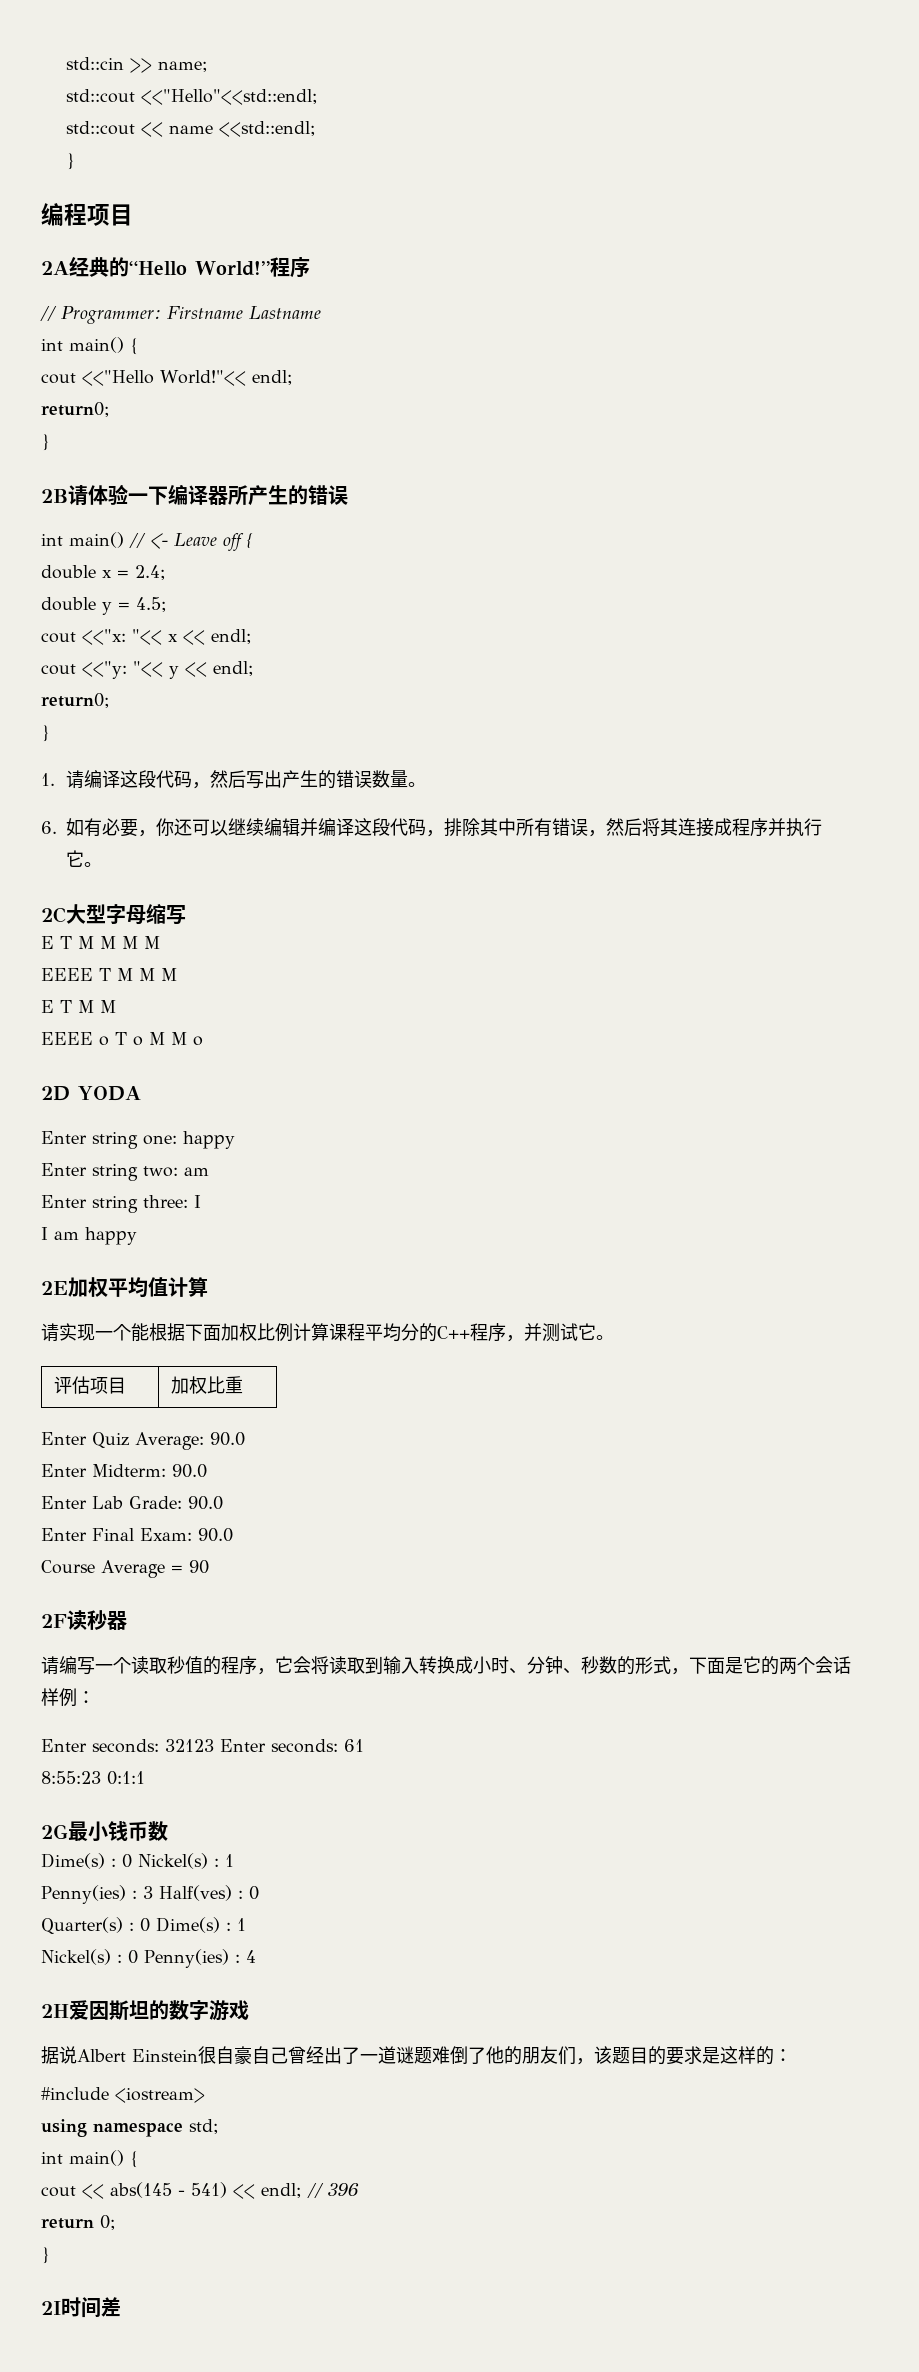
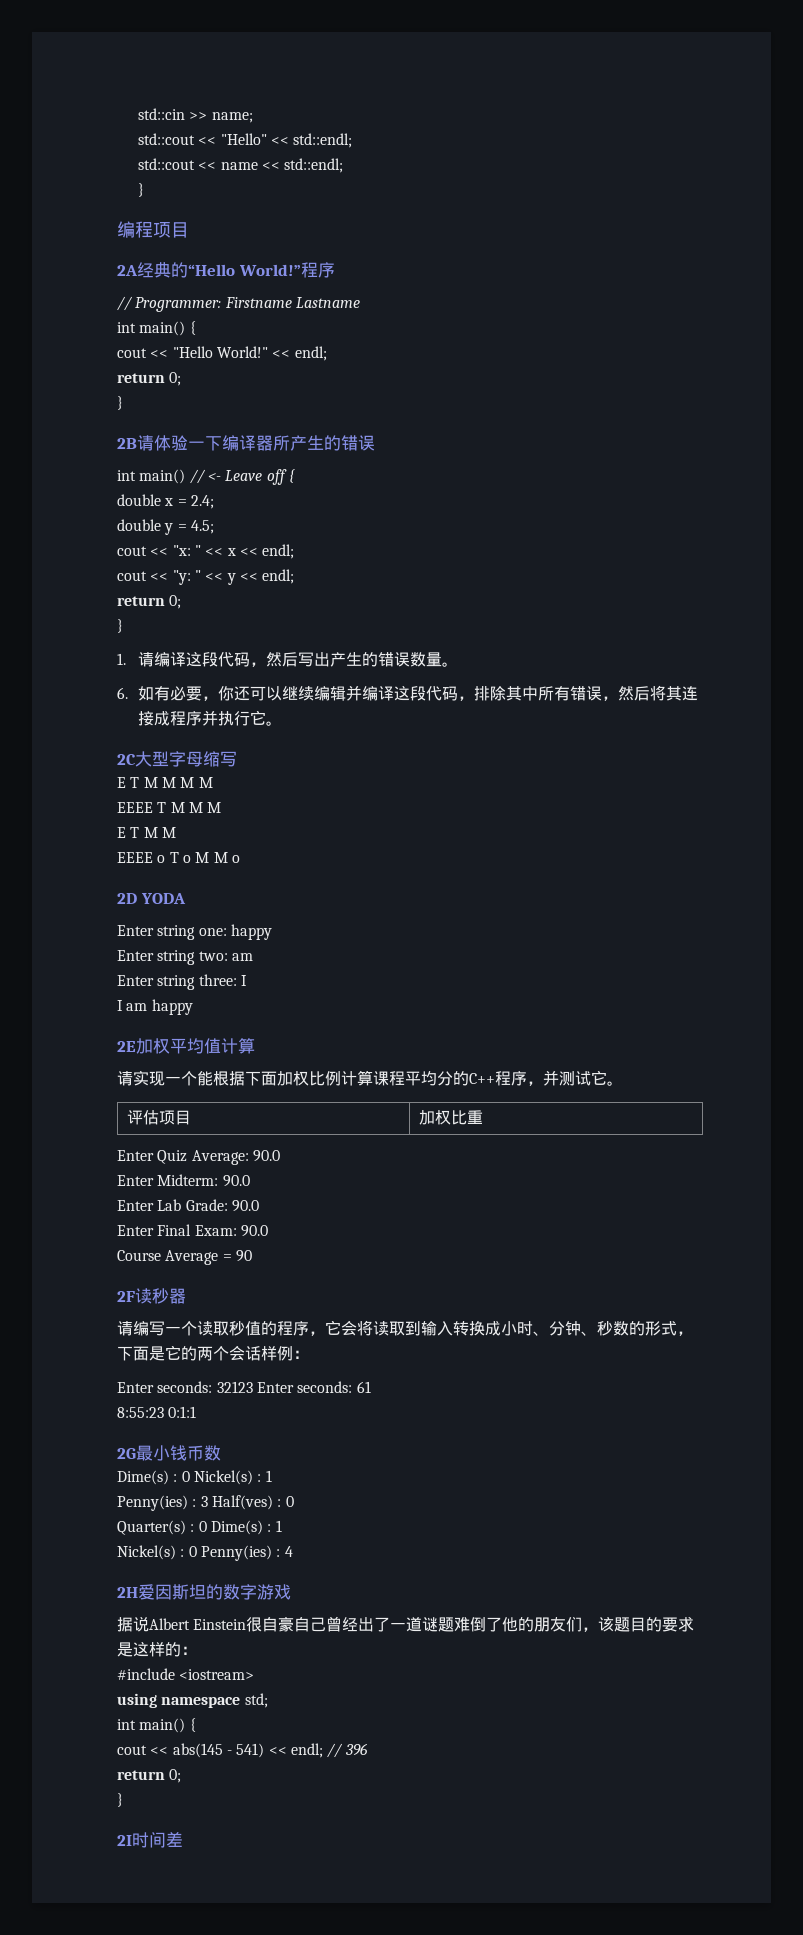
[140,89,318,105] <<"Hello"<<std::endl; -> [198,133,353,148] << "Hello" << std::endl;
[218,121,316,137] <<std::endl; -> [261,158,344,173] << std::endl;
[82,370,293,386] [41,402,110,417] <<"Hello World!"<< endl; // return0; -> [150,346,327,361] [117,372,182,386] << "Hello World!" << endl; // return 0;
[82,629,162,645] <<"x: "<< -> [150,545,224,556] << "x: " <<
[82,661,163,679] <<"y: "<< -> [150,570,224,585] << "y: " <<
[41,693,110,708] return0; -> [117,595,182,609] return 0;

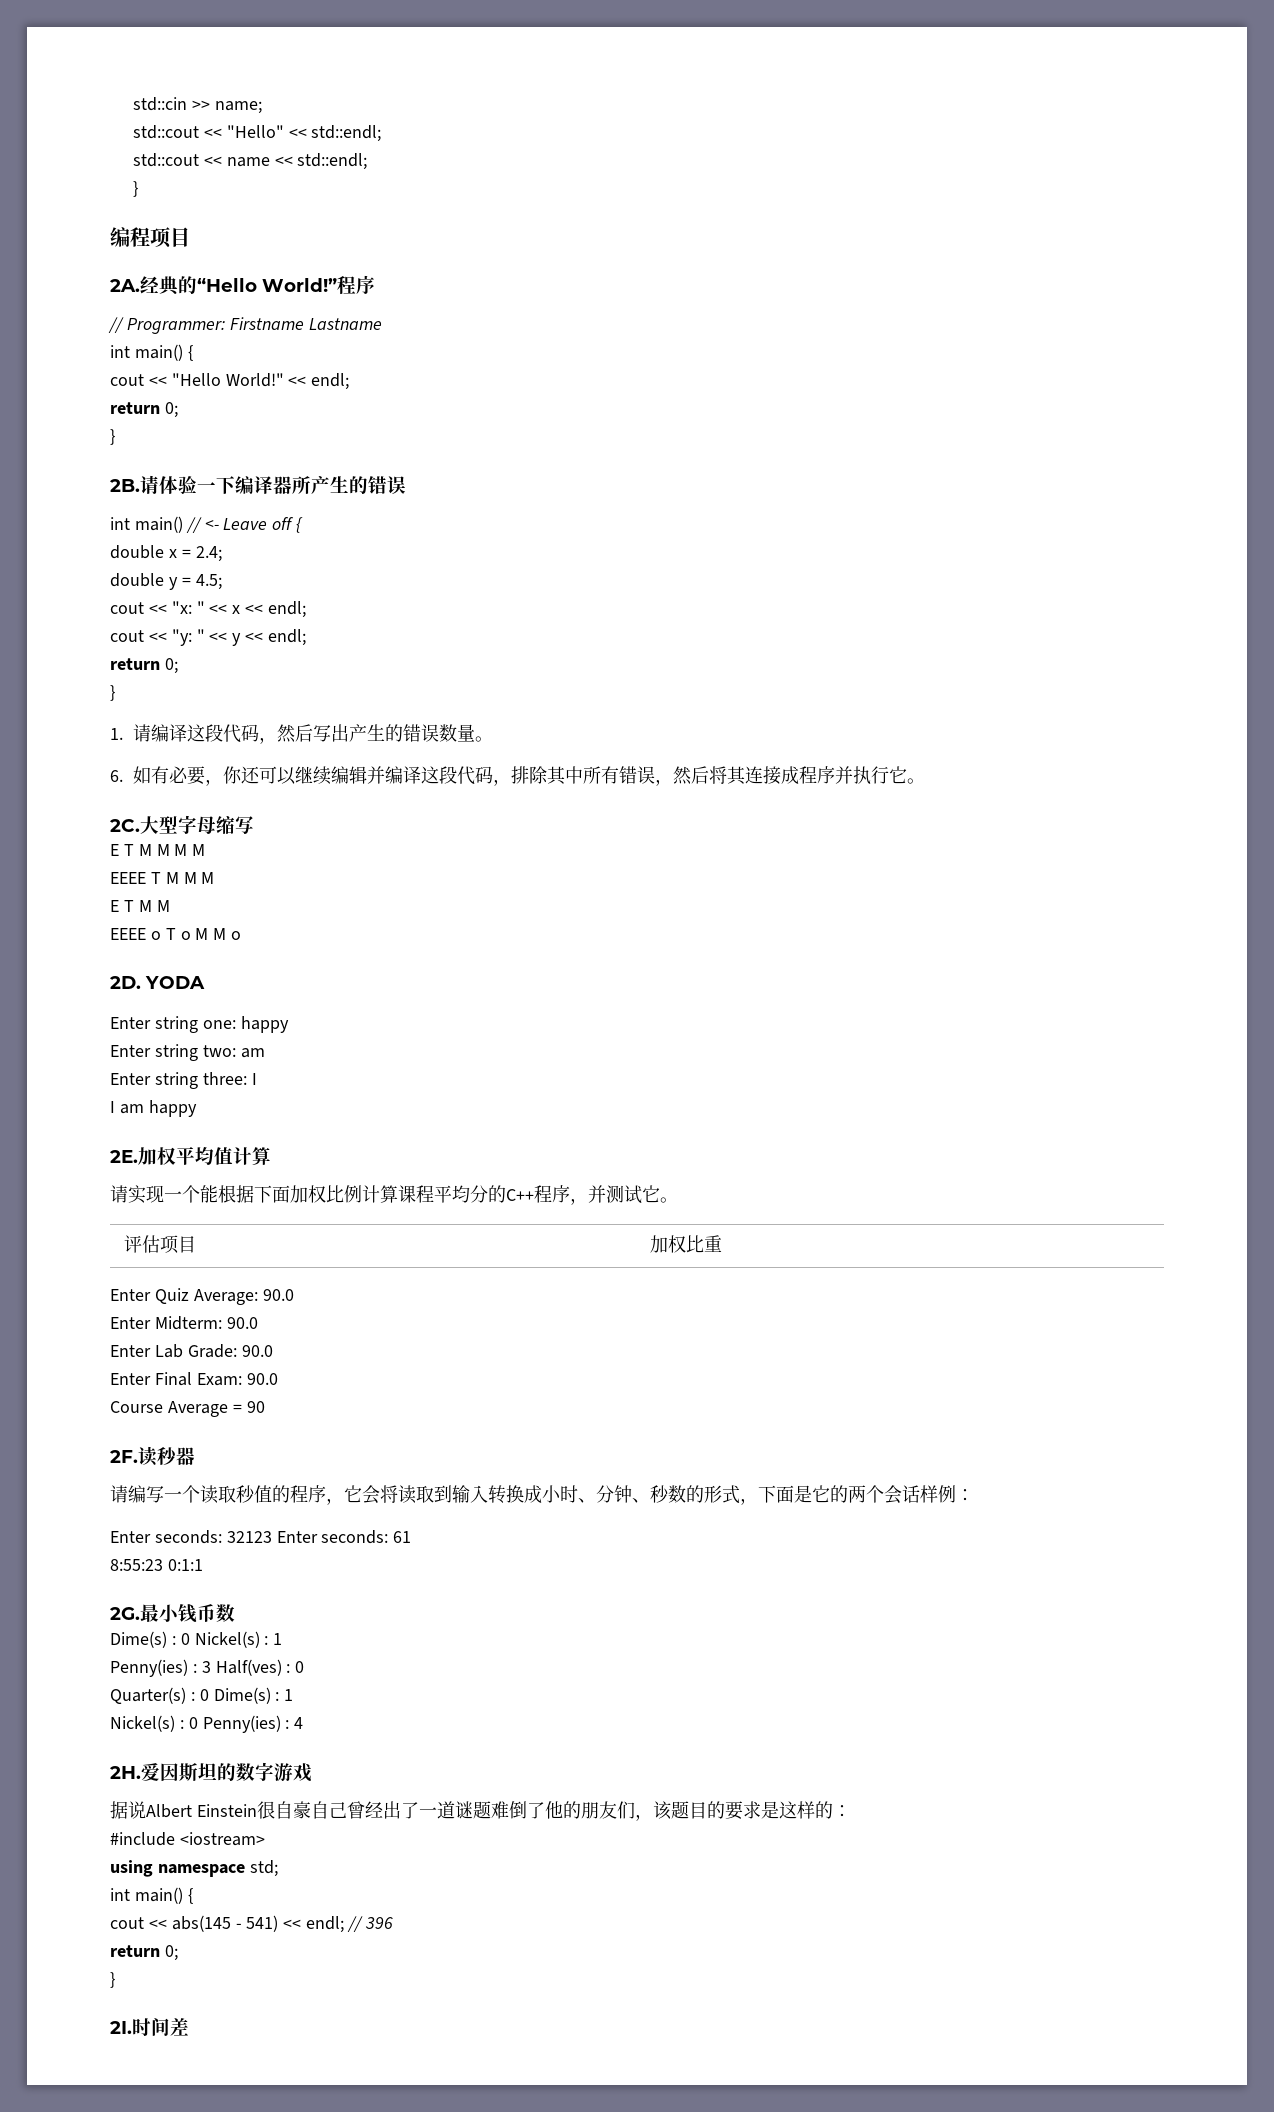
[117,265,138,276] 2A -> [110,279,140,292] 2A.
[117,438,137,449] 2B -> [110,479,140,492] 2B.
[117,754,136,765] 2C -> [110,819,140,832] 2C.
[117,893,137,904] 2D -> [110,976,141,989] 2D.
[117,1041,136,1052] 2E -> [110,1150,138,1163] 2E.
[117,1291,135,1302] 2F -> [110,1450,138,1463] 2F.
[117,1448,136,1459] 2G -> [110,1607,140,1620] 2G.
[117,1587,138,1598] 2H -> [110,1766,141,1779] 2H.
[117,1835,132,1846] 2I -> [110,2021,132,2034] 2I.

